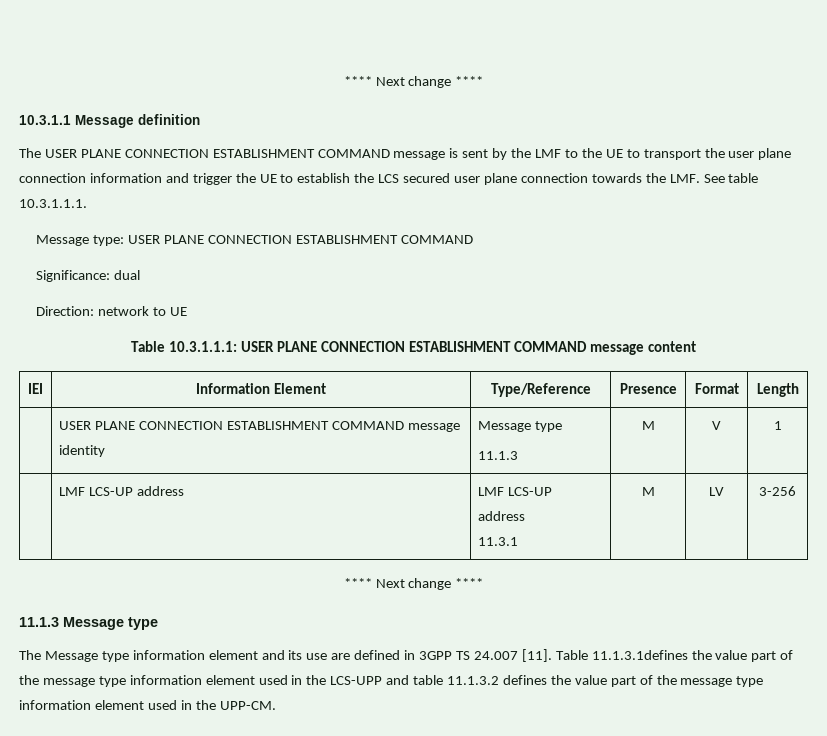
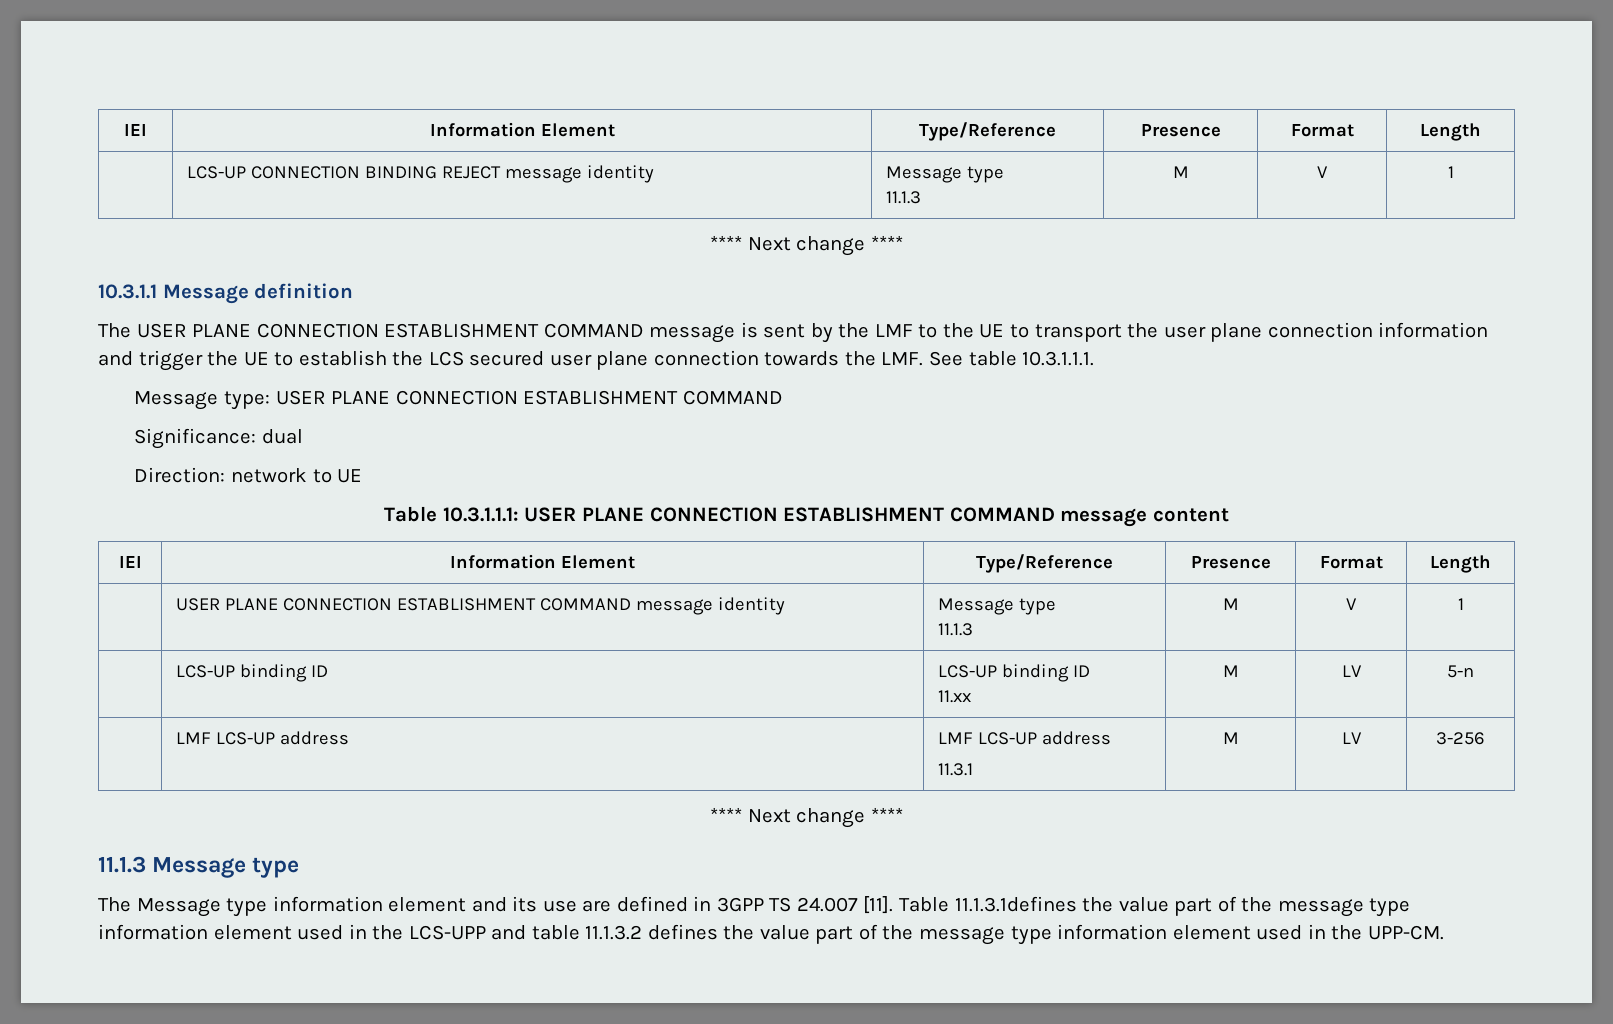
(343, 81) none -> [124,124,147,136] [429,122,615,137] [919,122,1056,141] [1140,124,1221,137] [1290,124,1354,137] [1420,123,1481,141] [186,165,654,183] [885,166,1004,183] [885,191,921,204] [1172,166,1189,178] [1317,166,1328,178] [1447,166,1454,178] IEI | Information Element | Type/Reference | Presence | Format | Length // | LCS-UP CONNECTION BINDING REJECT message identity | Message type // 11.1.3 | M | V | 1 //
(782, 425) none -> [175,664,328,682] [937,664,1090,682] [937,690,971,703] [1222,665,1239,677] [1341,665,1362,677] [1447,665,1474,678] // | LCS-UP binding ID | LCS-UP binding ID // 11.xx | M | LV | 5-n

